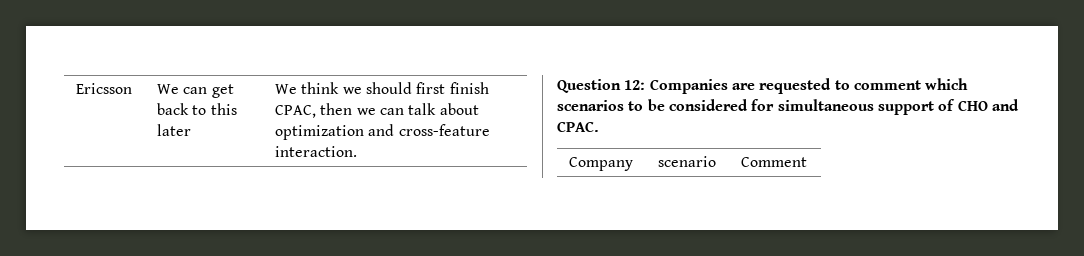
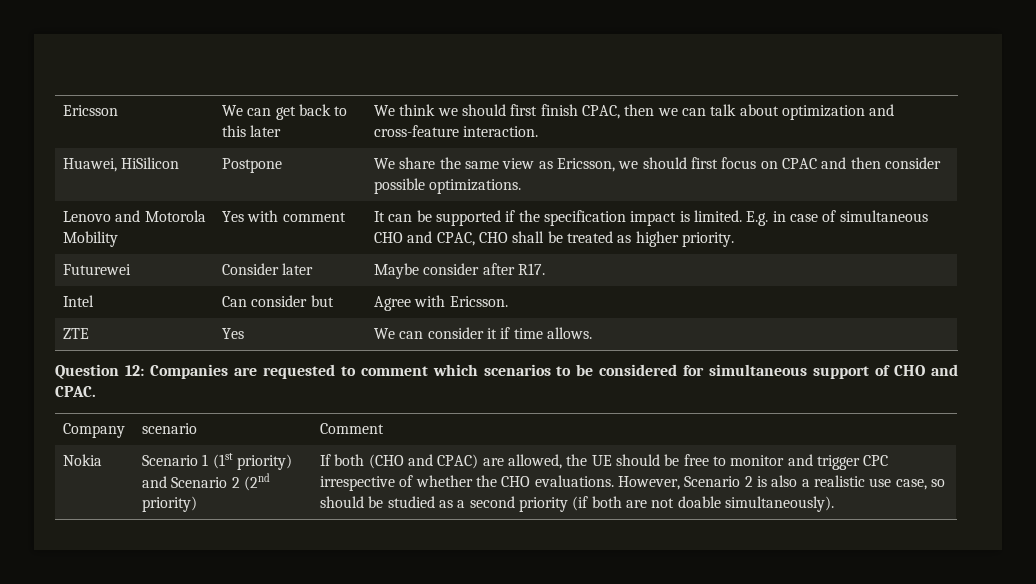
(358, 151) none -> [63,157,180,172] [222,158,283,173] [374,157,941,172] [374,178,522,194] [63,210,206,222] [63,231,119,247] [222,210,346,222] [374,210,928,226] [374,231,734,247] [63,264,132,275] [222,263,314,275] [374,263,546,279] [63,295,95,307] [222,295,334,307] [374,295,508,311] [63,328,90,339] [222,328,245,339] [374,327,592,339] // Huawei, HiSilicon | Postpone | We share the same view as Ericsson, we should first focus on CPAC and then consider possible optimizations. // Lenovo and Motorola Mobility | Yes with comment | It can be supported if the specification impact is limited. E.g. in case of simultaneous CHO and CPAC, CHO shall be treated as higher priority. // Futurewei | Consider later | Maybe consider after R17. // Intel | Can consider but | Agree with Ericsson. // ZTE | Yes | We can consider it if time allows.
(808, 162) none -> [63,454,103,466] [142,453,293,470] [142,473,271,491] [142,496,198,512] [320,454,889,470] [320,475,945,491] [320,496,834,512] // Nokia | Scenario 1 (1st priority) and Scenario 2 (2nd priority) | If both (CHO and CPAC) are allowed, the UE should be free to monitor and trigger CPC irrespective of whether the CHO evaluations. However, Scenario 2 is also a realistic use case, so should be studied as a second priority (if both are not doable simultaneously).

